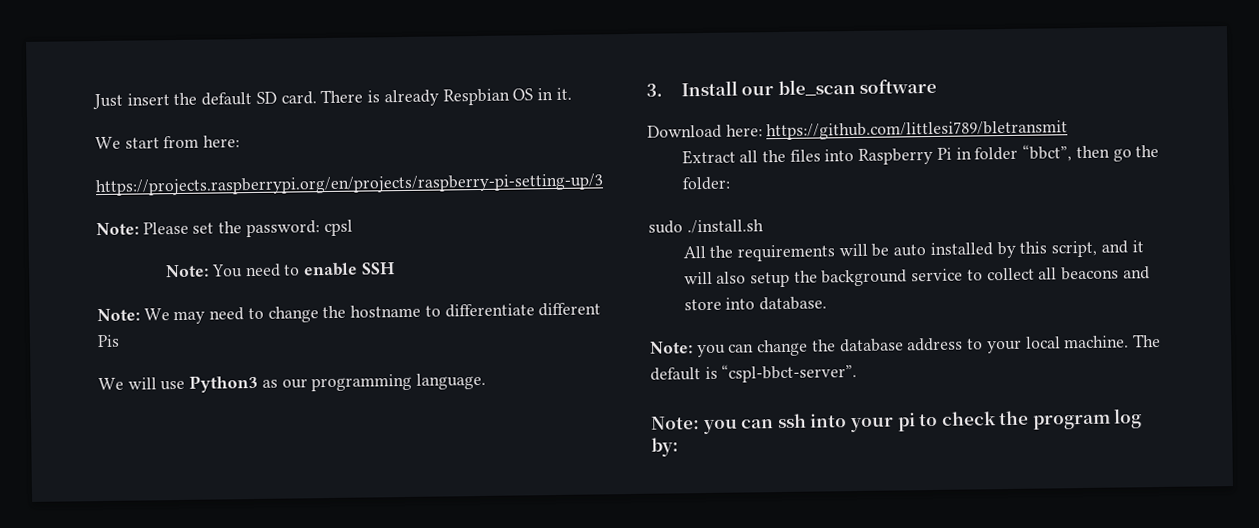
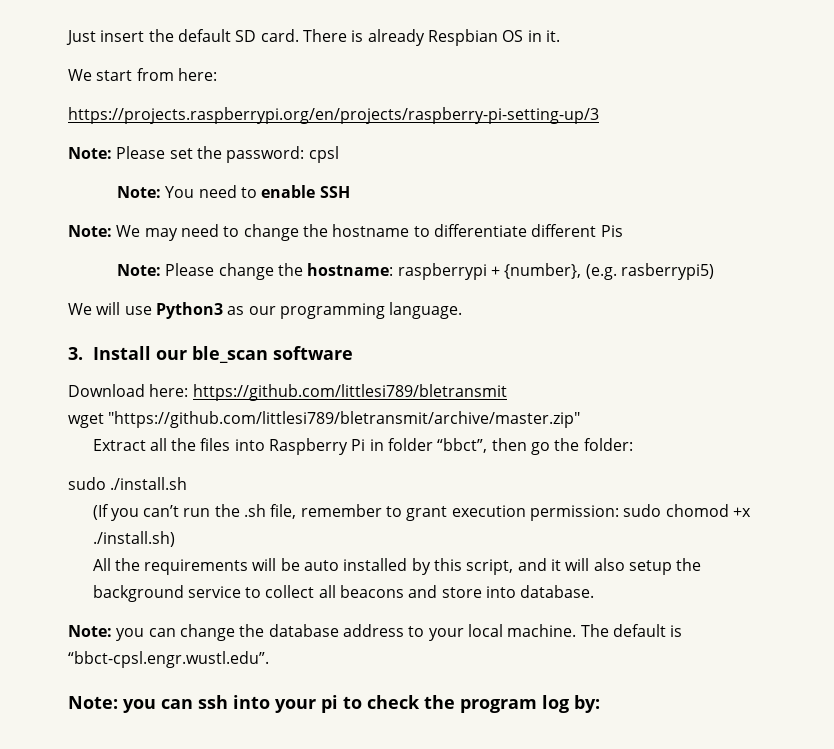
(120, 341) none -> [117,263,714,280] // Note: Please change the hostname: raspberrypi + {number}, (e.g. rasberrypi5)
(1069, 130) none -> [68,411,581,428] // wget "https://github.com/littlesi789/bletransmit/archive/master.zip"
(764, 226) none -> [92,504,752,521] [92,531,175,547] // (If you can’t run the .sh file, remember to grant execution permission: sudo chomod +x ./install.sh)
[721,362,858,383] “cspl-bbct-server”. -> [68,651,269,668] “bbct-cpsl.engr.wustl.edu”.

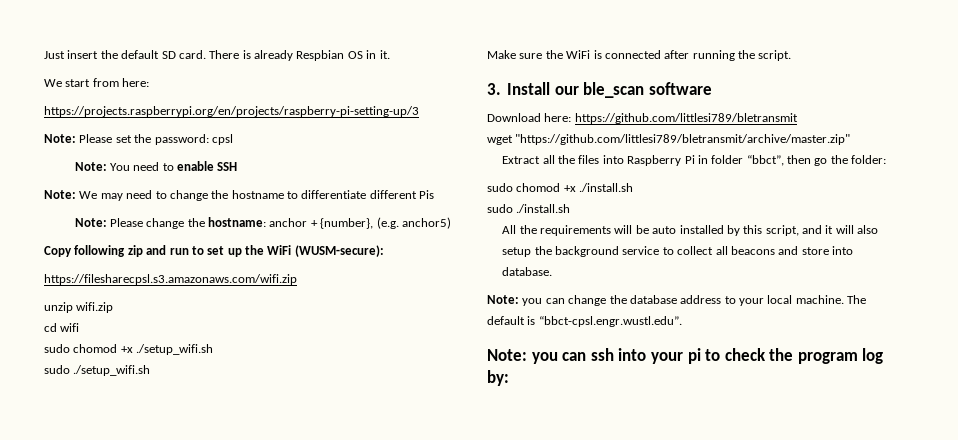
[397,263,487,280] raspberrypi -> [269,218,308,227] anchor
[620,263,714,280] [68,302,463,319] rasberrypi5) // We will use Python3 as our programming language. -> [401,217,451,229] [44,245,384,257] [44,274,297,285] [44,302,114,313] [44,323,80,332] [44,344,214,355] [44,365,151,376] [487,50,792,61] anchor5) // Copy following zip and run to set up the WiFi (WUSM-secure): // https://filesharecpsl.s3.amazonaws.com/wifi.zip // unzip wifi.zip // cd wifi // sudo chomod +x ./setup_wifi.sh // sudo ./setup_wifi.sh // Make sure the WiFi is connected after running the script.
[110,477,188,490] [92,504,752,521] [92,531,175,547] ./install.sh // (If you can’t run the .sh file, remember to grant execution permission: sudo chomod +x ./install.sh) -> [516,183,634,192] [487,204,571,213] chomod +x ./install.sh // sudo ./install.sh

